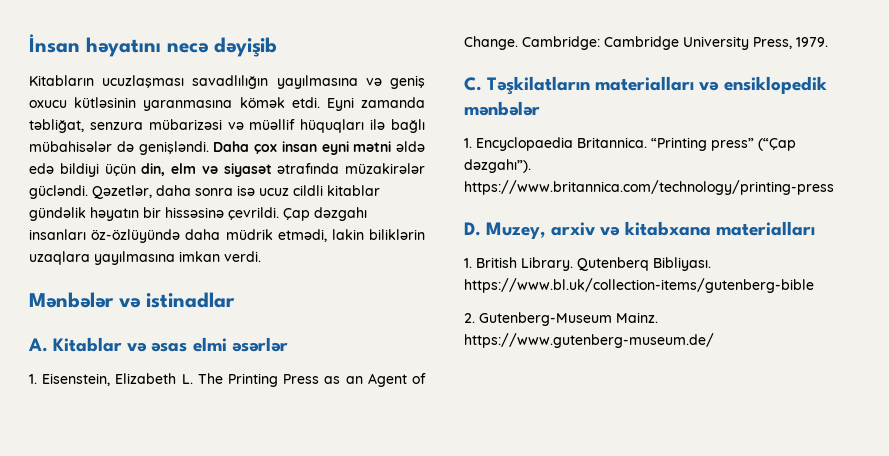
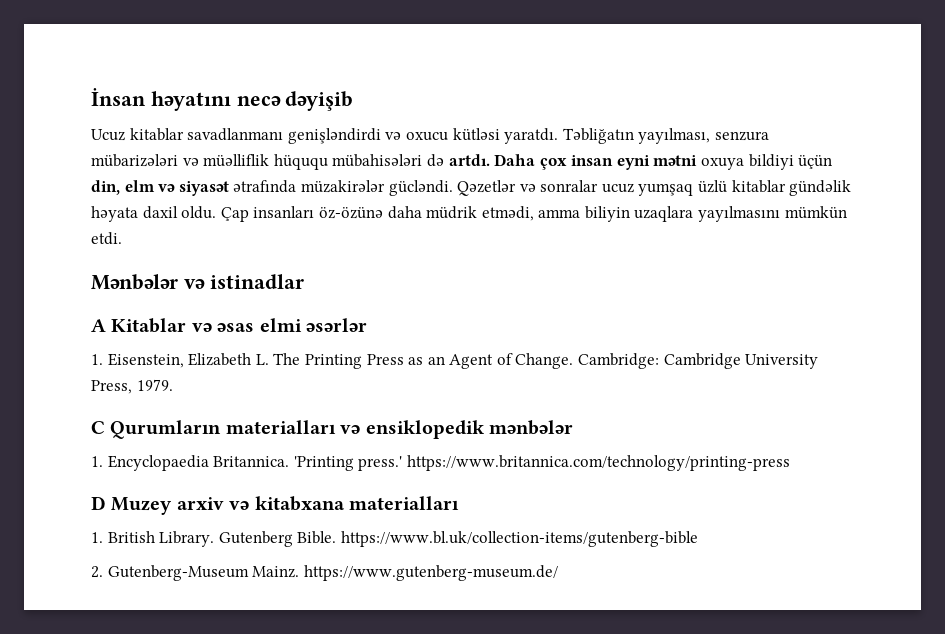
[29,75,425,89] [29,97,425,111] [29,119,425,133] [29,141,209,155] Kitabların ucuzlaşması savadlılığın yayılmasına və geniş oxucu kütləsinin yaranmasına kömək etdi. Eyni zamanda təbliğat, senzura mübarizəsi və müəllif hüquqları ilə bağlı mübahisələr də genişləndi. -> [91,128,769,144] [91,154,490,170] Ucuz kitablar savadlanmanı genişləndirdi və oxucu kütləsi yaratdı. Təbliğatın yayılması, senzura mübarizələri və müəlliflik hüququ mübahisələri də artdı.
[396,141,425,152] [29,163,54,174] əldə edə -> [701,158,745,170] oxuya
[92,185,380,199] [29,207,367,221] [29,229,425,243] [29,251,261,265] Qəzetlər, daha sonra isə ucuz cildli kitablar gündəlik həyatın bir hissəsinə çevrildi. Çap dəzgahı insanları öz-özlüyündə daha müdrik etmədi, lakin biliklərin uzaqlara yayılmasına imkan verdi. -> [457,180,852,196] [91,206,847,222] [91,232,122,245] Qəzetlər və sonralar ucuz yumşaq üzlü kitablar gündəlik həyata daxil oldu. Çap insanları öz-özünə daha müdrik etmədi, amma biliyin uzaqlara yayılmasını mümkün etdi.
[28,338,48,352] A. -> [91,319,106,332] A
[464,76,591,95] C. Təşkilatların -> [91,420,222,439] C Qurumların
[651,137,796,151] [464,159,531,173] “Printing press” (“Çap dəzgahı”). -> [293,456,403,471] 'Printing press.'
[464,222,547,239] D. Muzey, -> [91,496,173,515] D Muzey
[577,257,711,271] Qutenberq Bibliyası. -> [218,531,337,547] Gutenberg Bible.

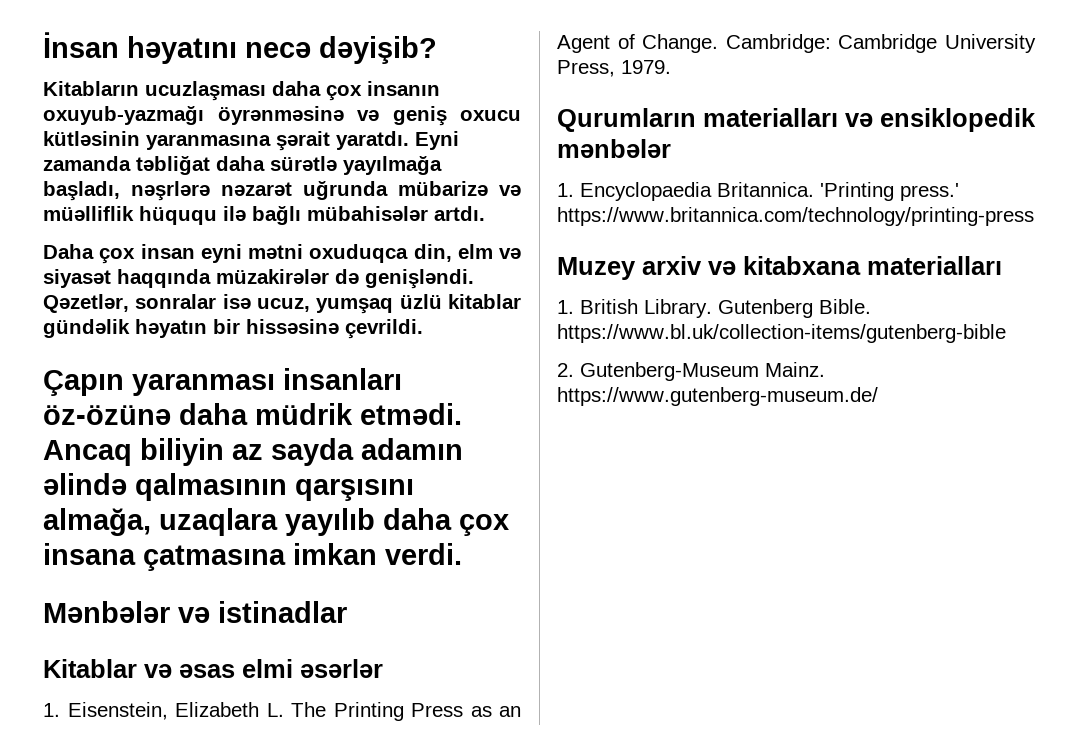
[285,91,354,111] [91,128,769,144] [91,154,444,170] dəyişib // Ucuz kitablar savadlanmanı genişləndirdi və oxucu kütləsi yaratdı. Təbliğatın yayılması, senzura mübarizələri və müəlliflik hüququ mübahisələri də -> [319,36,437,64] [43,81,440,101] [43,106,521,126] [43,131,459,151] [43,156,442,175] [43,181,521,201] [43,206,428,225] dəyişib? // Kitabların ucuzlaşması daha çox insanın oxuyub-yazmağı öyrənməsinə və geniş oxucu kütləsinin yaranmasına şərait yaratdı. Eyni zamanda təbliğat daha sürətlə yayılmağa başladı, nəşrlərə nəzarət uğrunda mübarizə və müəlliflik hüququ ilə bağlı mübahisələr
(490, 160) none -> (485, 213) //
[701,154,833,170] oxuya bildiyi üçün -> [309,244,409,263] oxuduqca
[233,180,852,196] [91,206,847,222] [91,232,122,245] ətrafında müzakirələr gücləndi. Qəzetlər və sonralar ucuz yumşaq üzlü kitablar gündəlik həyata daxil oldu. Çap insanları öz-özünə daha müdrik etmədi, amma biliyin uzaqlara yayılmasını mümkün etdi. -> [117,269,474,289] [43,294,521,314] [43,319,423,339] [43,368,402,396] [43,403,462,425] [43,438,463,466] [43,473,414,501] [43,508,509,536] [43,543,462,571] haqqında müzakirələr də genişləndi. Qəzetlər, sonralar isə ucuz, yumşaq üzlü kitablar gündəlik həyatın bir hissəsinə çevrildi. // Çapın yaranması insanları öz-özünə daha müdrik etmədi. Ancaq biliyin az sayda adamın əlində qalmasının qarşısını almağa, uzaqlara yayılıb daha çox insana çatmasına imkan verdi.
[91,319,106,332] A -> (347, 612) none
[91,421,105,434] C -> (671, 67) none
[91,496,106,510] D -> (1034, 216) none

